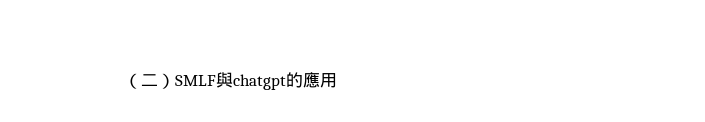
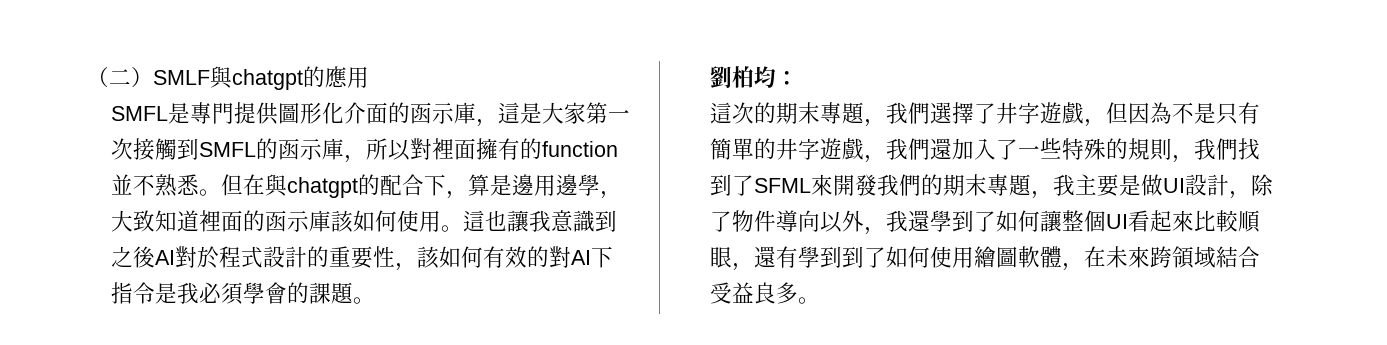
(337, 80) none -> [111,102,631,127] [111,138,619,163] [111,174,623,199] [111,210,618,233] [111,246,614,271] [111,282,376,305] [710,66,799,88] [710,102,1261,127] [710,138,1261,163] [710,174,1274,199] [710,210,1261,235] [710,246,1261,271] [710,282,821,304] // SMFL是專門提供圖形化介面的函示庫，這是大家第一次接觸到SMFL的函示庫，所以對裡面擁有的function並不熟悉。但在與chatgpt的配合下，算是邊用邊學，大致知道裡面的函示庫該如何使用。這也讓我意識到之後AI對於程式設計的重要性，該如何有效的對AI下指令是我必須學會的課題。 // 劉柏均： // 這次的期末專題，我們選擇了井字遊戲，但因為不是只有簡單的井字遊戲，我們還加入了一些特殊的規則，我們找到了SFML來開發我們的期末專題，我主要是做UI設計，除了物件導向以外，我還學到了如何讓整個UI看起來比較順眼，還有學到到了如何使用繪圖軟體，在未來跨領域結合受益良多。

